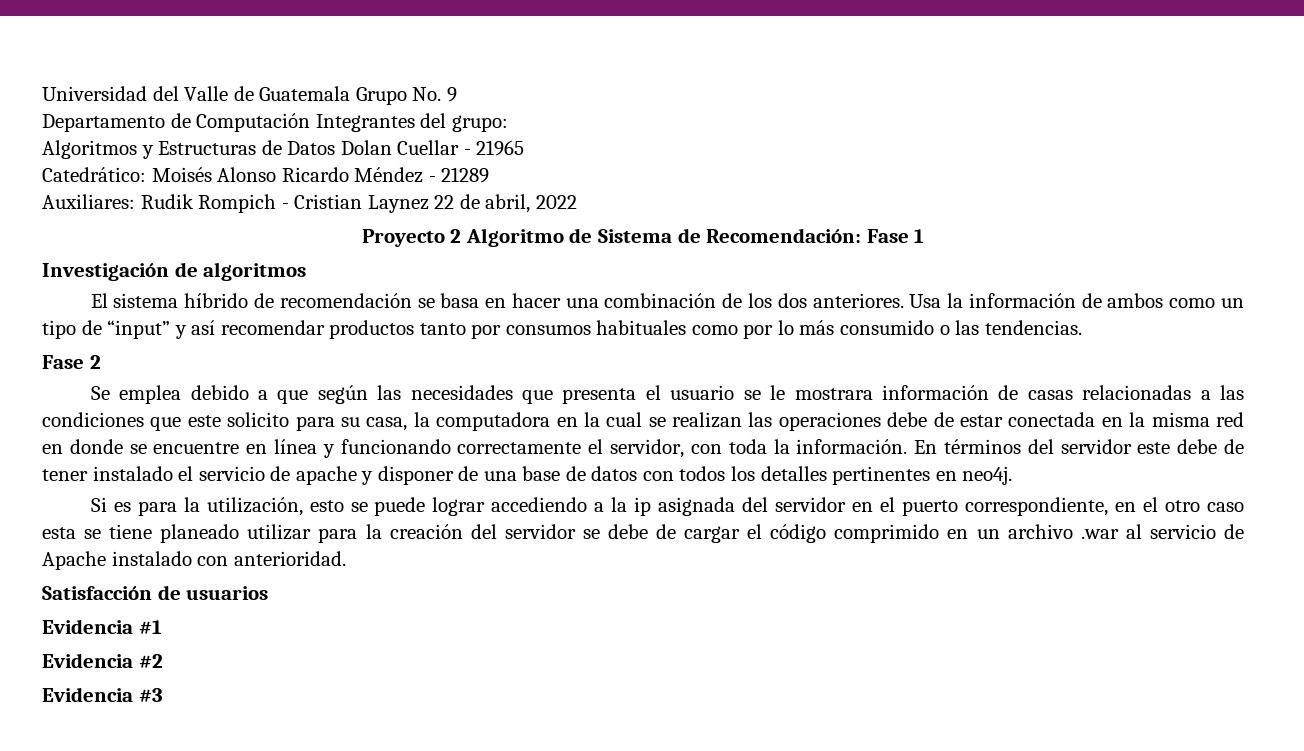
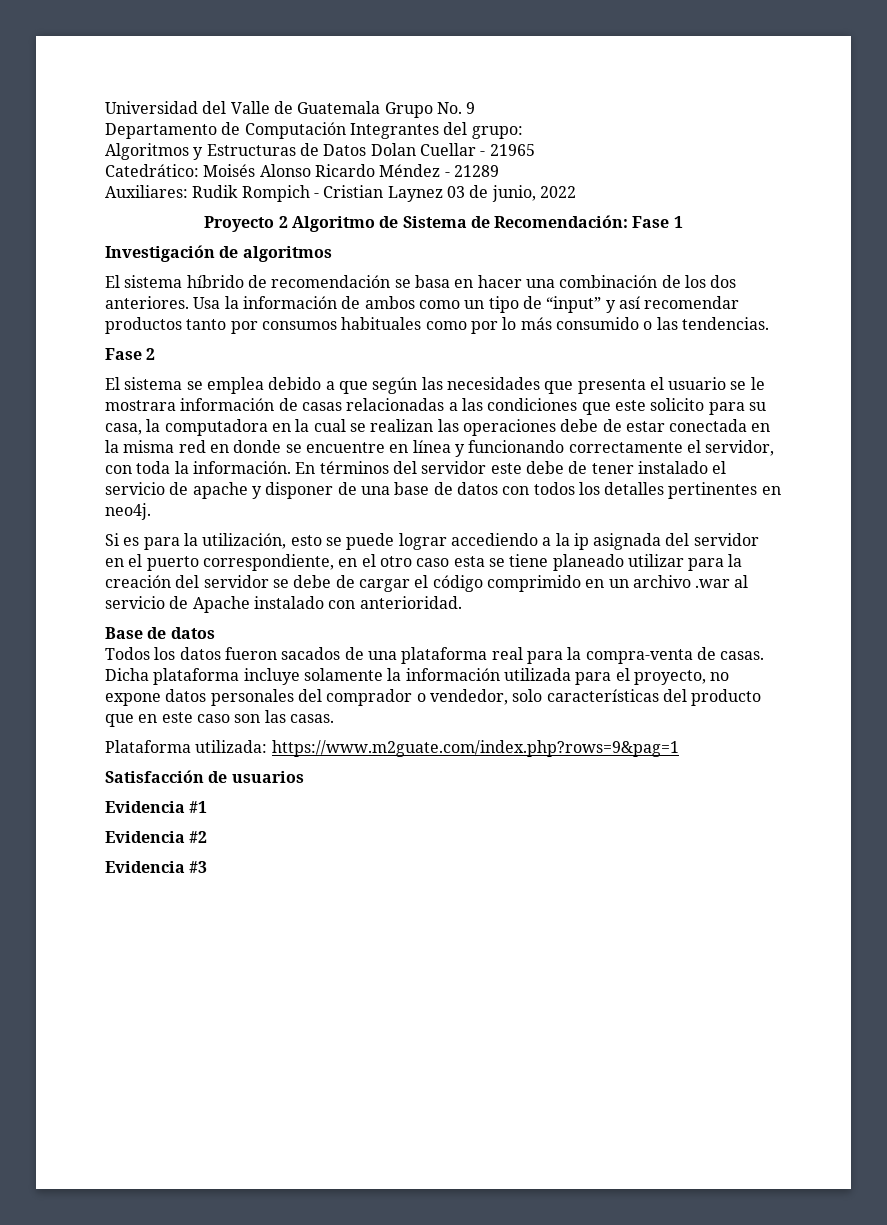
[434,194,531,213] 22 de abril, -> [446,185,536,202] 03 de junio,
[90,386,110,400] Se -> [105,377,203,390] El sistema se
(346, 558) none -> [105,627,215,639] [105,647,765,664] [105,668,730,685] [105,689,762,706] [105,710,334,727] [105,740,679,757] // Base de datos // Todos los datos fueron sacados de una plataforma real para la compra-venta de casas. Dicha plataforma incluye solamente la información utilizada para el proyecto, no expone datos personales del comprador o vendedor, solo características del producto que en este caso son las casas. // Plataforma utilizada: https://www.m2guate.com/index.php?rows=9&pag=1

